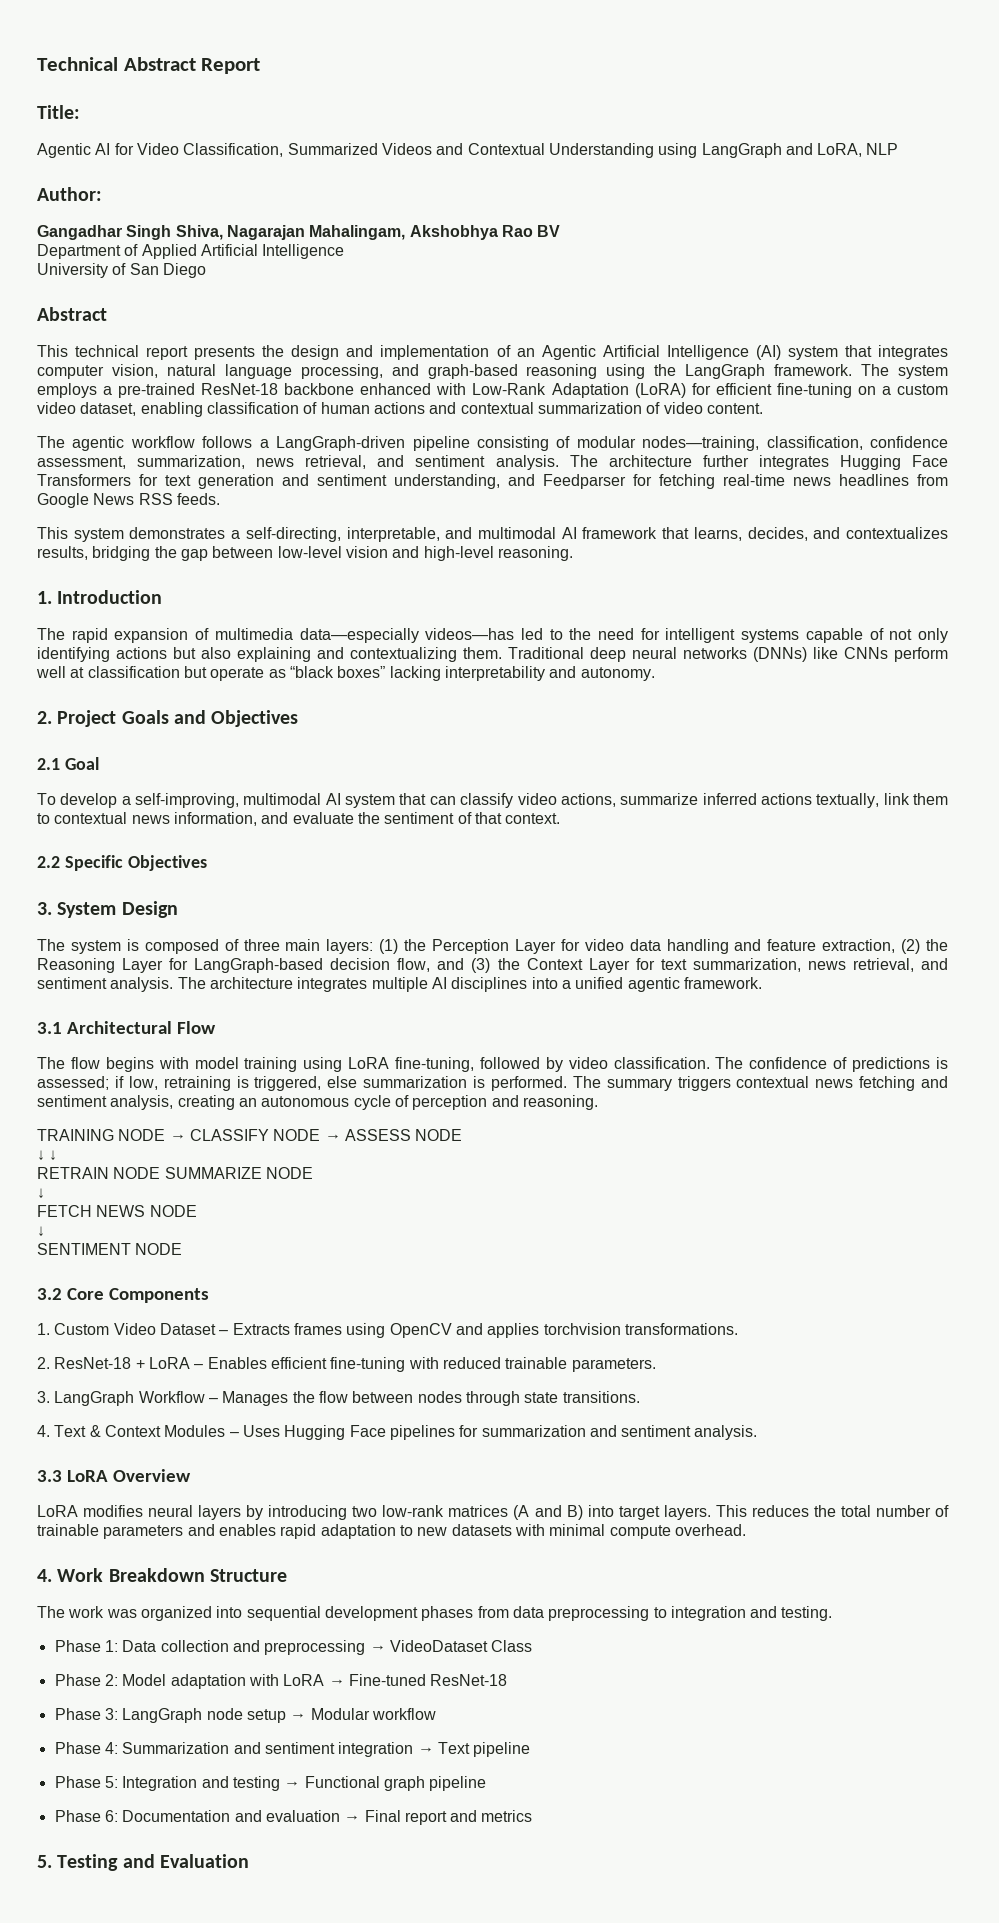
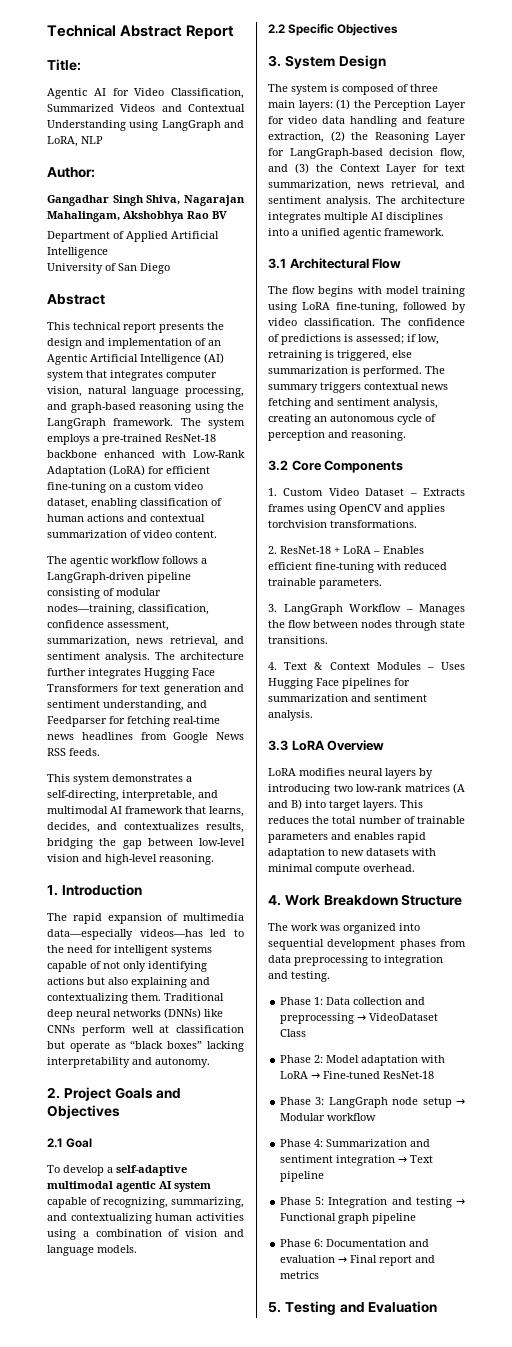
[135,793,949,808] [37,812,561,826] self-improving, multimodal AI system that can classify video actions, summarize inferred actions textually, link them to contextual news information, and evaluate the sentiment of that context. -> [116,1165,187,1176] [47,1181,211,1192] [47,1197,244,1208] [47,1213,244,1224] [47,1229,244,1240] [47,1245,137,1256] self-adaptive multimodal agentic AI system capable of recognizing, summarizing, and contextualizing human activities using a combination of vision and language models.
[37,1129,463,1141] [37,1150,58,1160] [37,1167,313,1179] [37,1188,45,1198] [37,1205,197,1217] [37,1226,45,1236] [37,1243,183,1255] // TRAINING NODE → CLASSIFY NODE → ASSESS NODE // ↓ ↓ // RETRAIN NODE SUMMARIZE NODE // ↓ // FETCH NEWS NODE // ↓ // SENTIMENT NODE -> (406, 435) none

